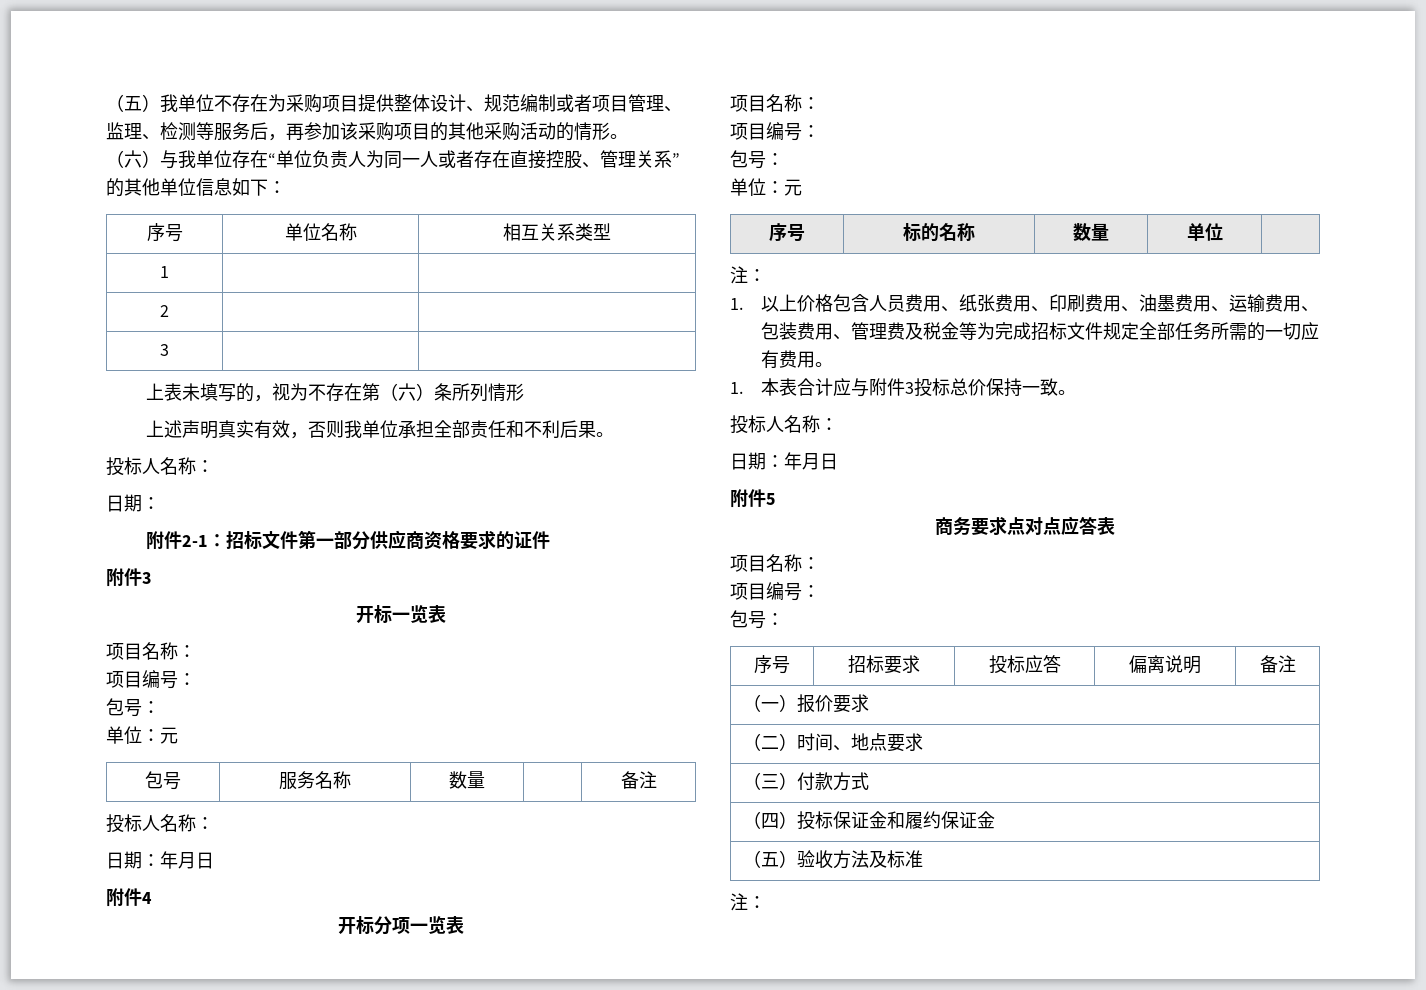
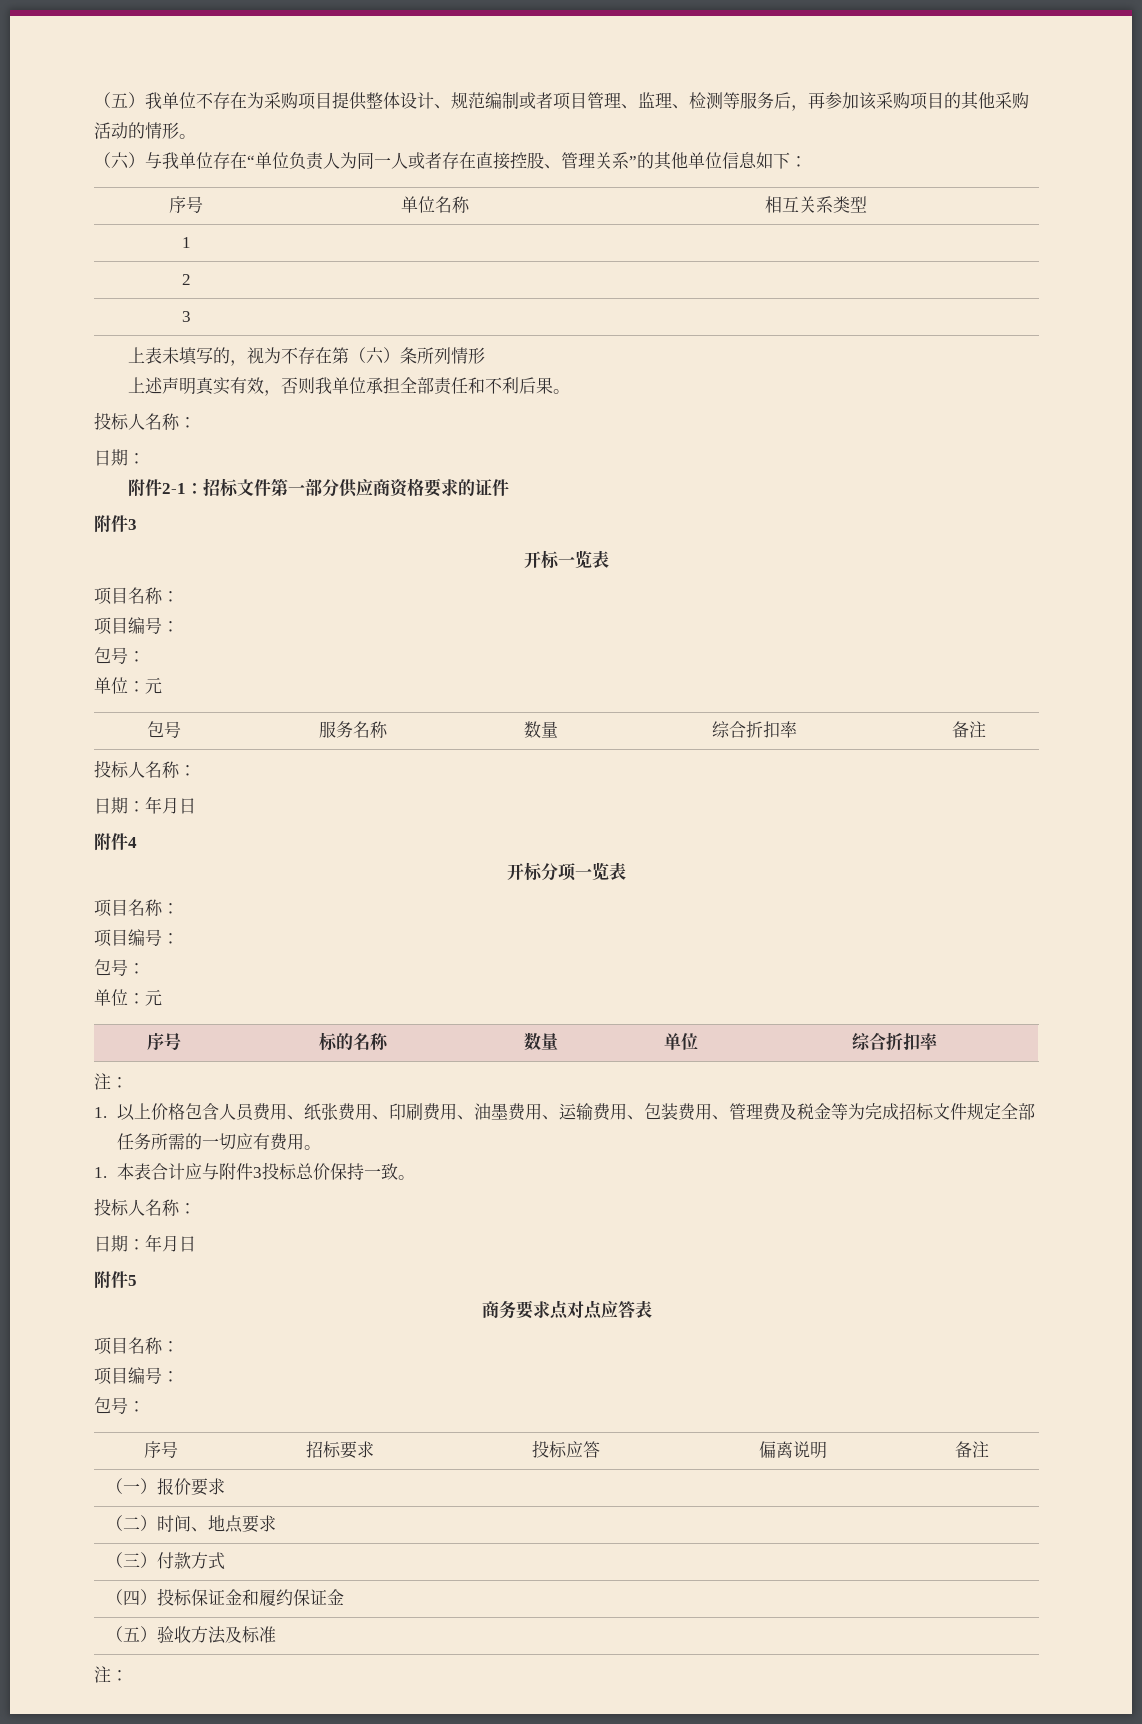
(485, 780) none -> [712,721,797,738] 综合折扣率
(1223, 232) none -> [852,1032,938,1050] 综合折扣率

